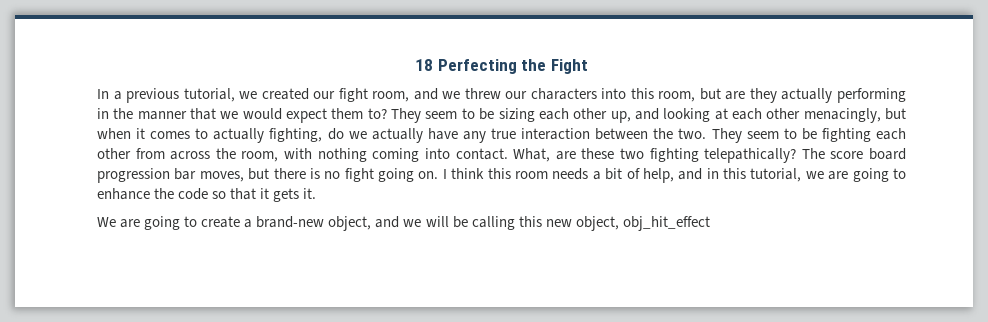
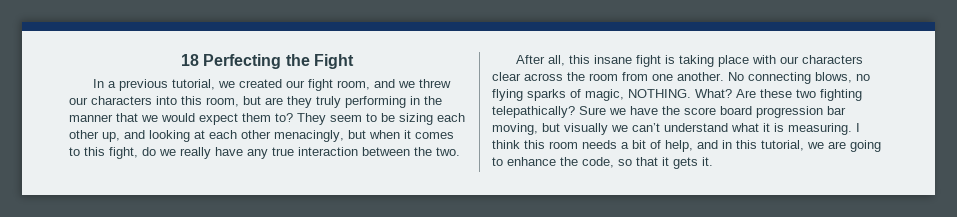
[781,88,833,103] actually -> [316,96,341,108] truly
[213,128,323,143] actually fighting, -> [84,147,138,159] this fight,
[371,128,423,143] actually -> [180,147,211,159] really
[711,128,906,143] [97,148,906,163] [97,168,439,183] They seem to be fighting each other from across the room, with nothing coming into contact. What, are these two fighting telepathically? The score board progression bar moves, but there is no fight going on. -> [515,55,863,67] [492,72,870,84] [492,89,862,101] [492,106,846,118] [492,123,852,135] // After all, this insane fight is taking place with our characters clear across the room from one another. No connecting blows, no flying sparks of magic, NOTHING. What? Are these two fighting telepathically? Sure we have the score board progression bar moving, but visually we can’t understand what it is measuring.
[178,188,209,200] code -> [582,157,614,168] code,
[97,216,710,231] // We are going to create a brand-new object, and we will be calling this new object, obj_hit_effect -> (713, 161) none

